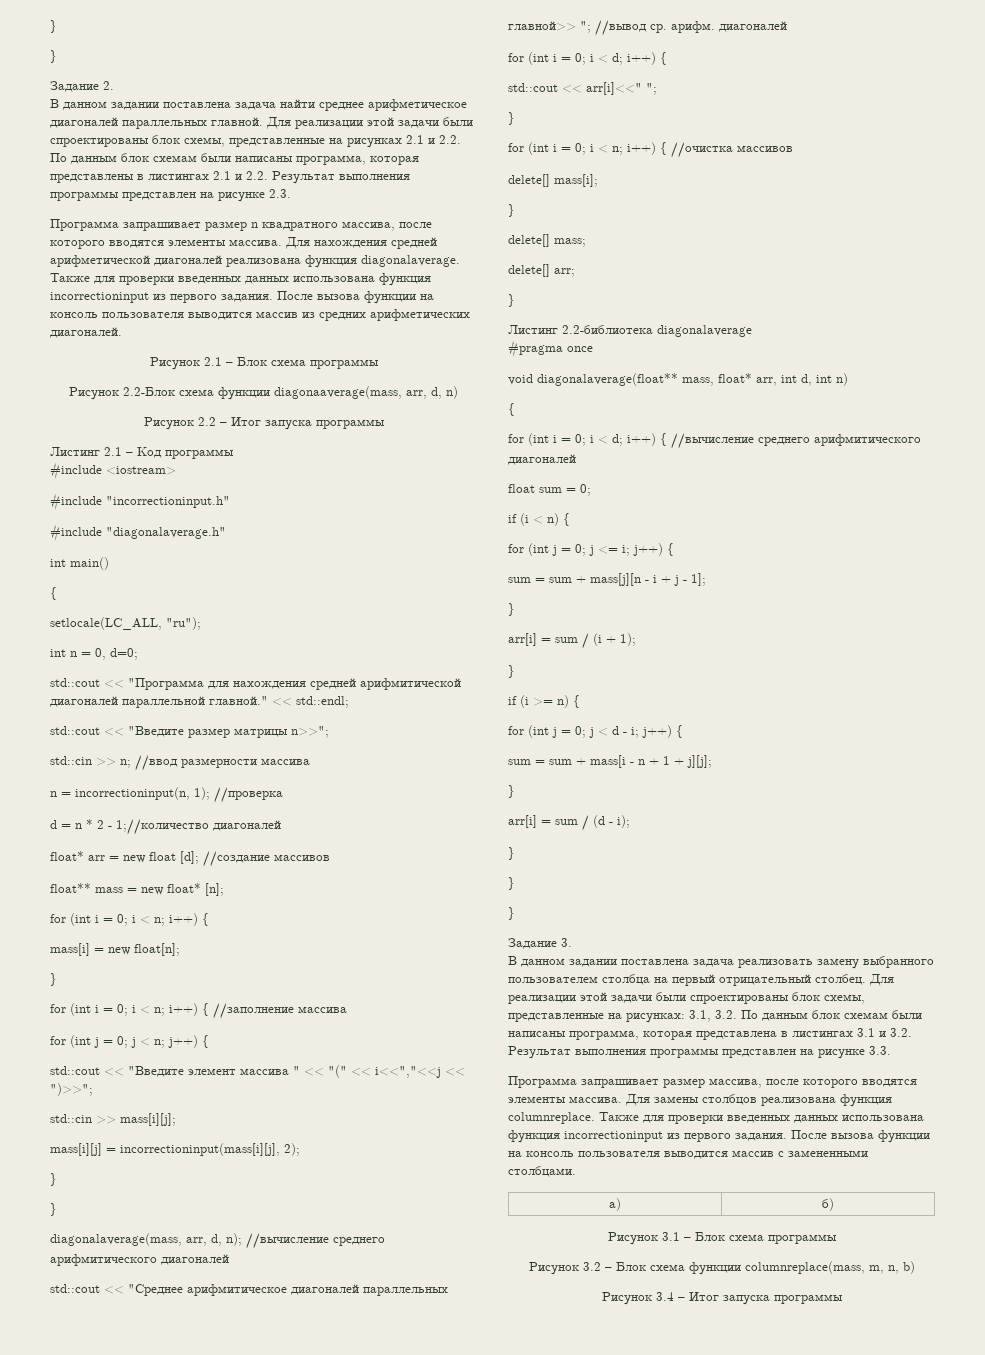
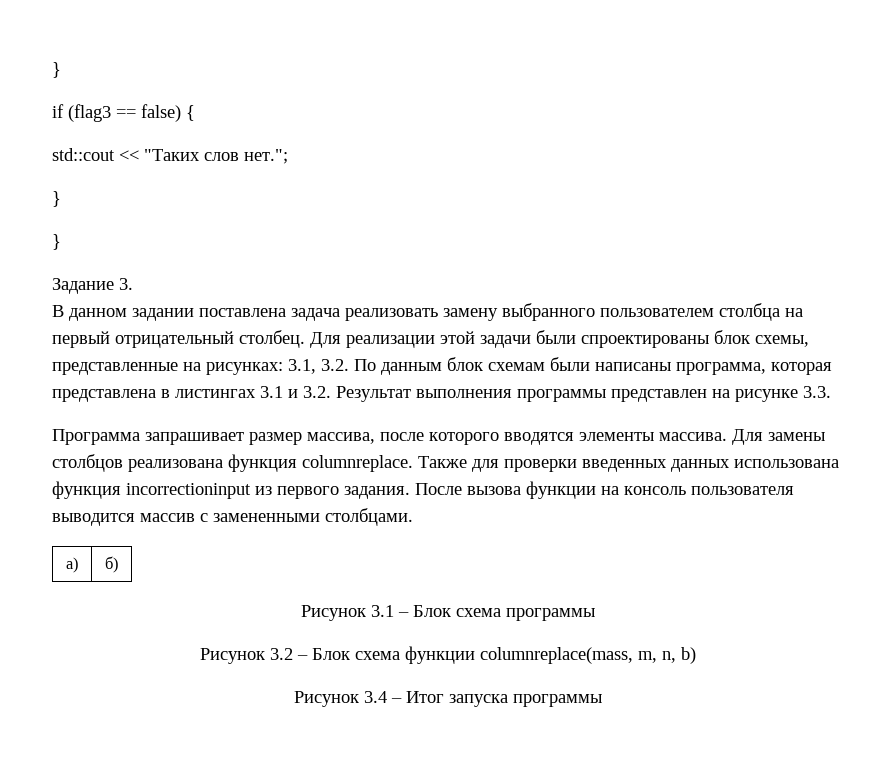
[50,20,57,33] [50,50,57,63] [50,81,114,92] [50,99,467,111] [50,117,473,129] [50,135,461,148] [50,153,419,165] [50,171,410,184] [50,189,291,202] [50,219,432,231] [50,237,437,249] [50,255,460,268] [50,273,431,286] [50,291,434,304] [50,309,470,321] [50,327,122,338] [149,357,379,370] [69,386,458,400] [143,417,385,430] [50,447,234,459] [50,462,176,479] [50,493,230,510] [50,524,226,541] [50,557,109,570] [50,587,57,600] [50,617,201,630] [50,648,138,660] [50,678,461,690] [50,696,349,708] [50,726,329,738] [50,755,310,771] [50,787,283,803] [50,819,281,835] [50,851,330,867] [50,883,224,896] [50,913,209,926] [50,943,180,956] [50,973,57,986] [50,1003,347,1019] [50,1035,209,1048] [50,1065,465,1078] [50,1083,93,1096] [50,1113,176,1126] [50,1143,300,1156] [50,1173,57,1186] [50,1203,57,1216] [50,1233,385,1249] [50,1254,229,1266] [50,1284,448,1296] [508,20,787,36] [508,52,667,65] [508,82,657,95] [508,112,515,125] [508,142,793,158] [508,174,598,187] [508,204,515,217] [508,234,586,247] [508,264,575,277] [508,294,515,307] [508,325,752,337] [508,340,593,357] [508,373,848,386] [508,403,515,416] [508,433,921,449] [508,454,576,465] [508,484,591,496] [508,513,570,526] [508,543,674,556] [508,573,706,586] [508,603,515,616] [508,633,636,649] [508,665,515,678] [508,695,580,708] [508,725,683,738] [508,755,712,768] [508,785,515,798] [508,815,630,831] [508,847,515,860] } // } // Задание 2. // В данном задании поставлена задача найти среднее арифметическое диагоналей параллельных главной. Для реализации этой задачи были спроектированы блок схемы, представленные на рисунках 2.1 и 2.2. По данным блок схемам были написаны программа, которая представлены в листингах 2.1 и 2.2. Результат выполнения программы представлен на рисунке 2.3. // Программа запрашивает размер n квадратного массива, после которого вводятся элементы массива. Для нахождения средней арифметической диагоналей реализована функция diagonalaverage. Также для проверки введенных данных использована функция incorrectioninput из первого задания. После вызова функции на консоль пользователя выводится массив из средних арифметических диагоналей. // Рисунок 2.1 – Блок схема программы // Рисунок 2.2-Блок схема функции diagonaaverage(mass, arr, d, n) // Рисунок 2.2 – Итог запуска программы // Листинг 2.1 – Код программы // #include <iostream> // #include "incorrectioninput.h" // #include "diagonalaverage.h" // int main() // { // setlocale(LC_ALL, "ru"); // int n = 0, d=0; // std::cout << "Программа для нахождения средней арифмитической диагоналей параллельной главной." << std::endl; // std::cout << "Введите размер матрицы n>>"; // std::cin >> n; //ввод размерности массива // n = incorrectioninput(n, 1); //проверка // d = n * 2 - 1;//количество диагоналей // float* arr = new float [d]; //создание массивов // float** mass = new float* [n]; // for (int i = 0; i < n; i++) { // mass[i] = new float[n]; // } // for (int i = 0; i < n; i++) { //заполнение массива // for (int j = 0; j < n; j++) { // std::cout << "Введите элемент массива " << "(" << i<<","<<j << ")>>"; // std::cin >> mass[i][j]; // mass[i][j] = incorrectioninput(mass[i][j], 2); // } // } // diagonalaverage(mass, arr, d, n); //вычисление среднего арифмитического диагоналей // std::cout << "Среднее арифмитическое диагоналей параллельных главной>> "; //вывод ср. арифм. диагоналей // for (int i = 0; i < d; i++) { // std::cout << arr[i]<<" "; // } // for (int i = 0; i < n; i++) { //очистка массивов // delete[] mass[i]; // } // delete[] mass; // delete[] arr; // } // Листинг 2.2-библиотека diagonalaverage // #pragma once // void diagonalaverage(float** mass, float* arr, int d, int n) // { // for (int i = 0; i < d; i++) { //вычисление среднего арифмитического диагоналей // float sum = 0; // if (i < n) { // for (int j = 0; j <= i; j++) { // sum = sum + mass[j][n - i + j - 1]; // } // arr[i] = sum / (i + 1); // } // if (i >= n) { // for (int j = 0; j < d - i; j++) { // sum = sum + mass[i - n + 1 + j][j]; // } // arr[i] = sum / (d - i); // } -> [52,62,61,78] [52,104,195,122] [52,148,288,164] } // if (flag3 == false) { // std::cout << "Таких слов нет.";

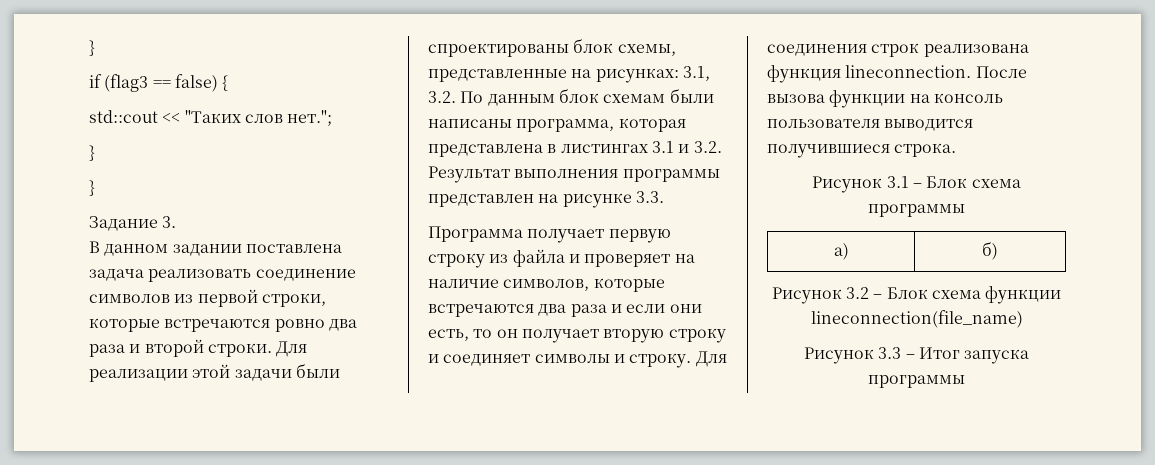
[443,303,803,321] [52,330,305,348] замену выбранного пользователем столбца на первый отрицательный столбец. -> [255,269,356,281] [89,289,326,307] [89,318,357,332] [89,339,272,357] соединение символов из первой строки, которые встречаются ровно два раза и второй строки.
[145,429,825,445] [52,454,839,472] [52,481,410,499] запрашивает размер массива, после которого вводятся элементы массива. Для замены столбцов реализована функция columnreplace. Также для проверки введенных данных использована функция incorrectioninput из первого задания. -> [527,229,671,243] [428,249,695,268] [428,278,665,292] [428,304,702,317] [428,328,726,343] [428,351,727,368] [767,43,1029,57] [767,65,972,83] получает первую строку из файла и проверяет на наличие символов, которые встречаются два раза и если они есть, то он получает вторую строку и соединяет символы и строку. Для соединения строк реализована функция lineconnection.
[140,508,413,526] [65,557,79,573] [104,556,119,573] массив с замененными столбцами. // а) | б) -> [767,143,957,158] получившиеся строка.
(595, 614) none -> [833,243,849,260] [982,241,998,260] // а) | б)
[480,647,696,664] [294,691,387,707] columnreplace(mass, m, n, b) // Рисунок 3.4 -> [810,310,1023,328] [803,347,902,364] lineconnection(file_name) // Рисунок 3.3

